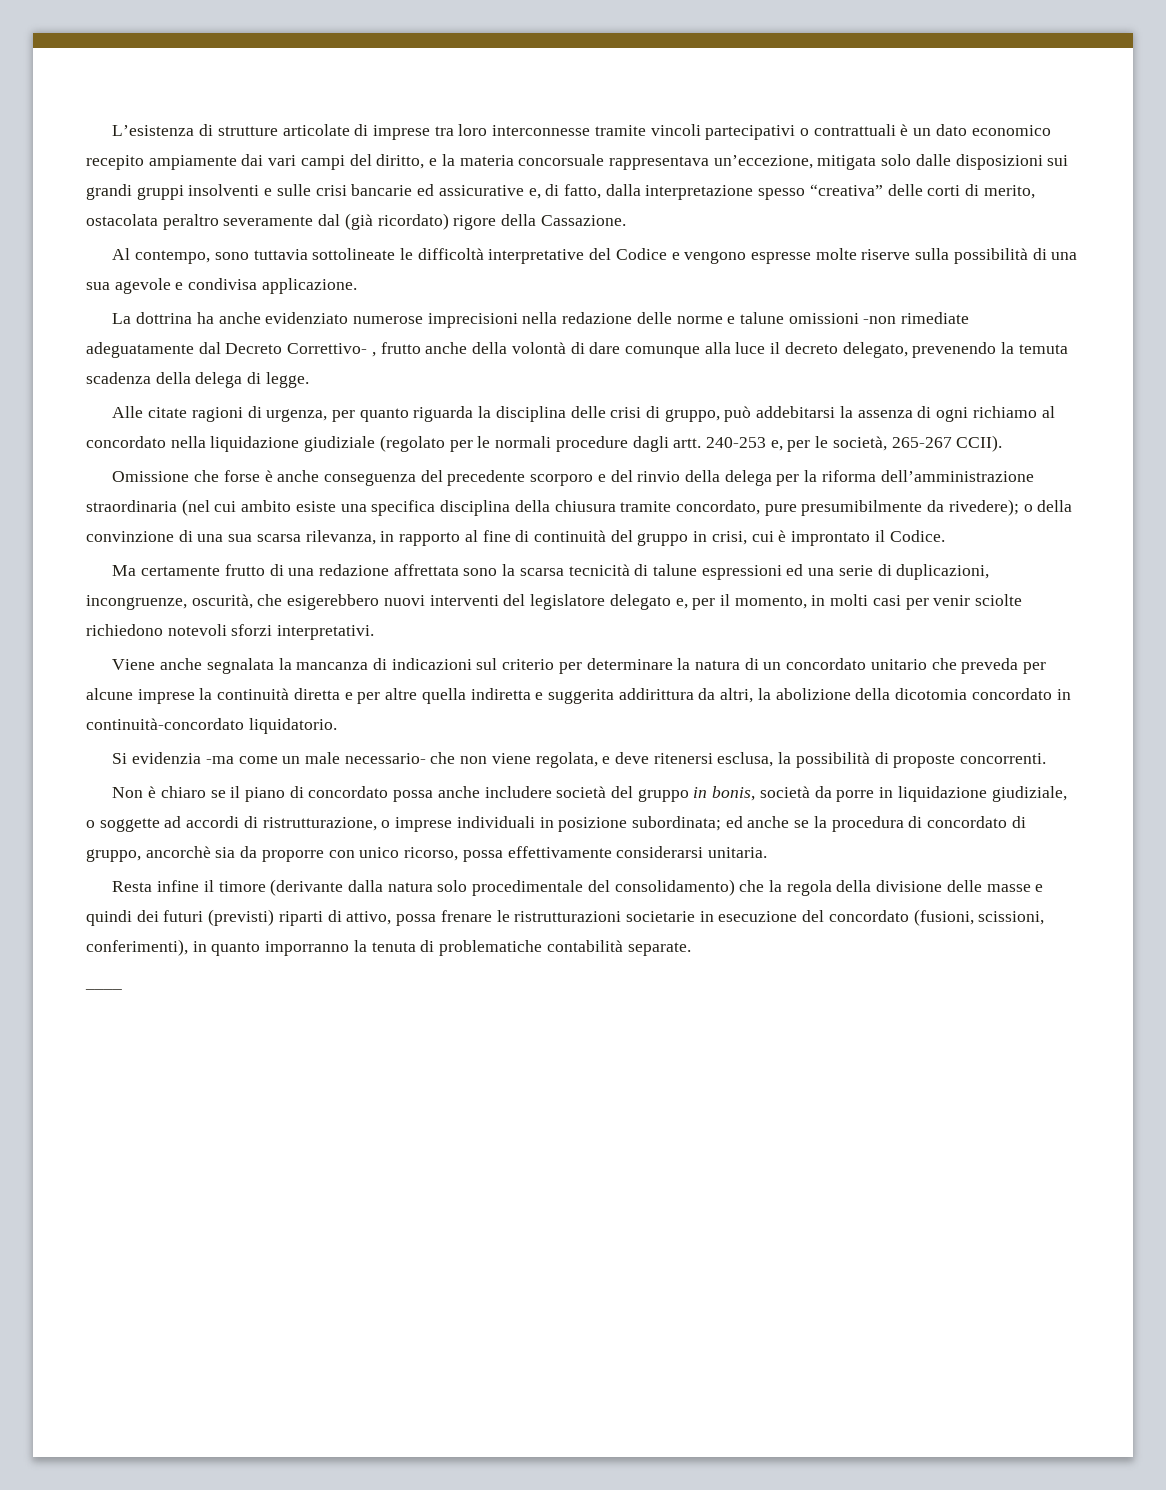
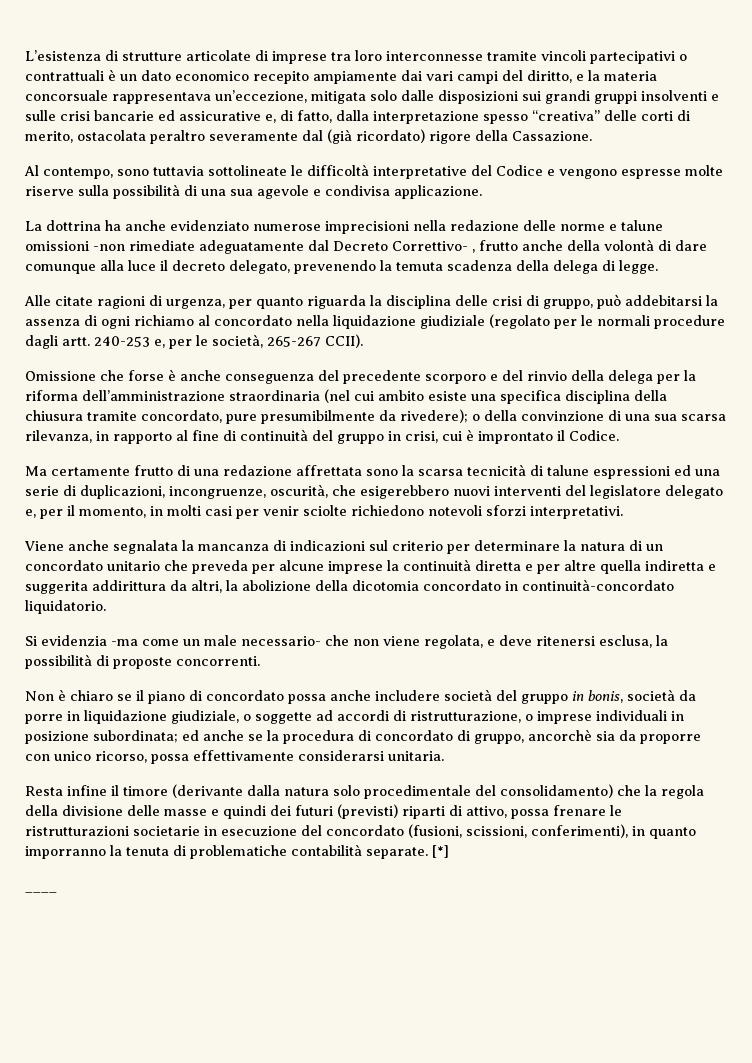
(691, 949) none -> [432,845,449,858] [*]

